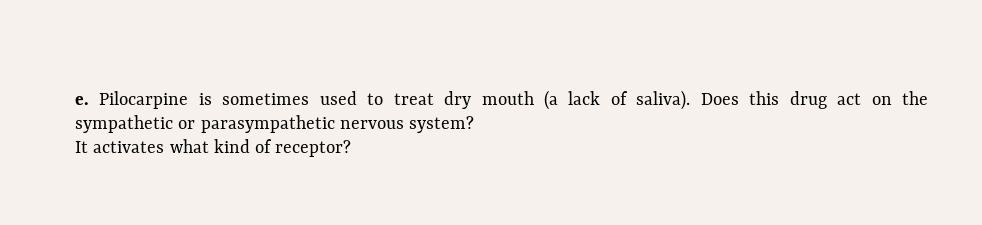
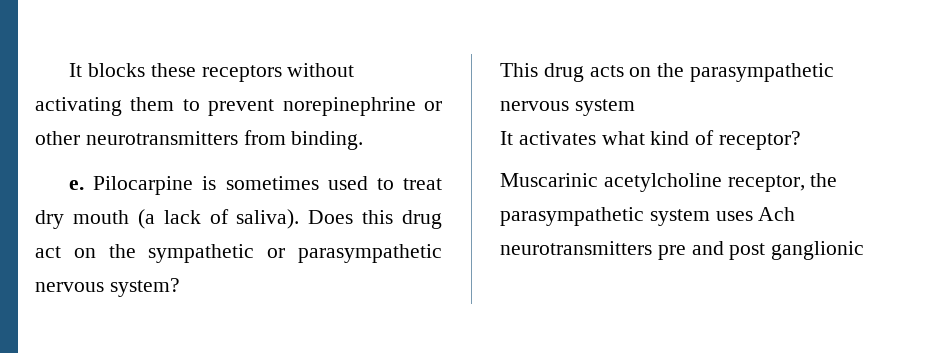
(75, 100) none -> [69,63,355,82] [35,97,442,116] [35,130,364,150] It blocks these receptors without activating them to prevent norepinephrine or other neurotransmitters from binding. //
(475, 124) none -> [500,63,835,82] [500,99,635,116] // This drug acts on the parasympathetic nervous system
(352, 148) none -> [500,173,838,192] [500,207,796,226] [500,241,865,260] // Muscarinic acetylcholine receptor, the parasympathetic system uses Ach neurotransmitters pre and post ganglionic

